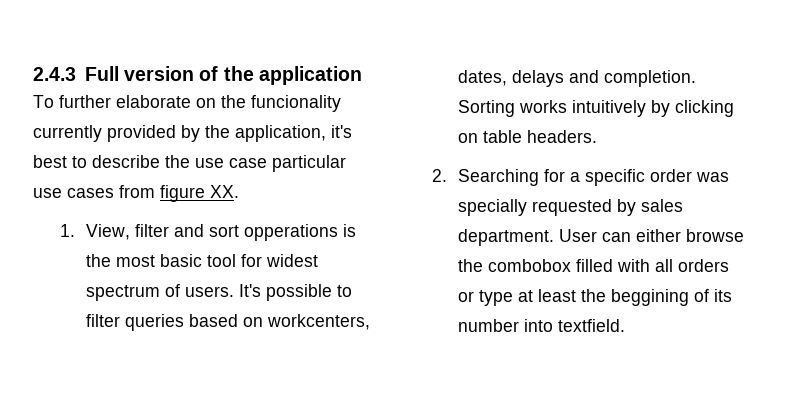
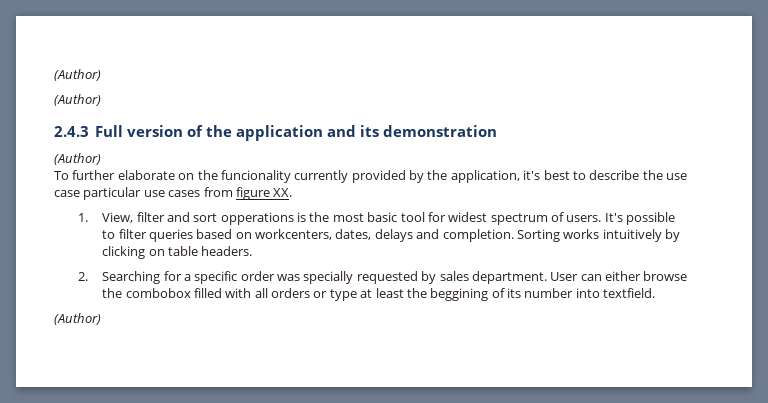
(33, 74) none -> [54,69,101,81] [54,94,101,106] (Author) // (Author) //
(362, 75) none -> [327,125,498,137] [54,153,101,165] and its demonstration // (Author)
(626, 325) none -> [54,313,101,325] // (Author)

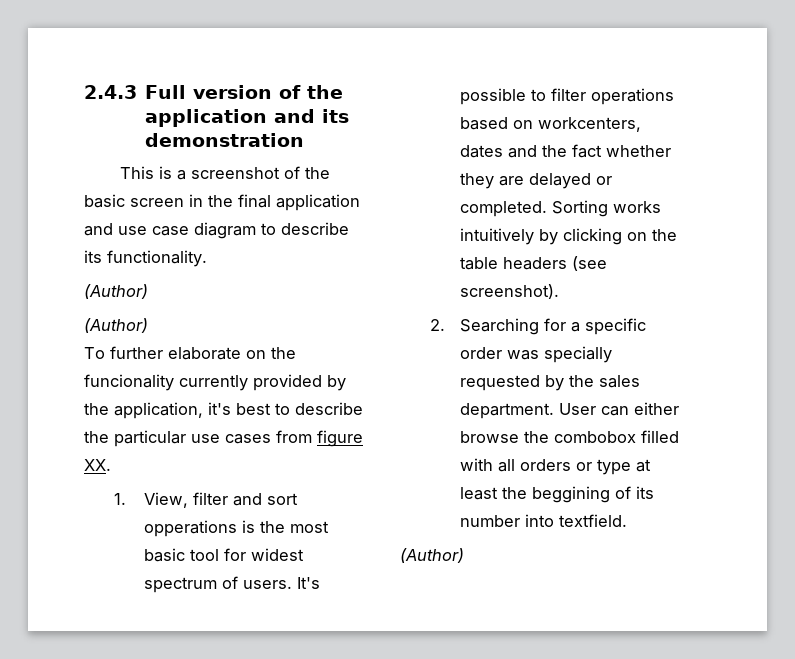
[54,69,101,81] [54,94,101,106] (Author) // (Author) // -> (84, 92) none
(498, 131) none -> [120,166,331,180] [84,194,360,211] [84,222,349,239] [84,250,207,267] [84,284,148,299] // This is a screenshot of the basic screen in the final application and use case diagram to describe its functionality. // (Author)
[666,173,687,180] [54,190,80,197] use case -> (109, 437) none
[148,229,193,242] queries -> [590,88,674,105] operations
[335,229,514,242] dates, delays and completion. -> [459,144,671,158] [459,173,612,189] [459,201,547,217] dates and the fact whether they are delayed or completed.
[167,246,253,256] table headers. -> [651,229,677,241] [459,256,607,271] [459,284,559,299] the table headers (see screenshot).
(437, 277) none -> [568,375,594,387] the

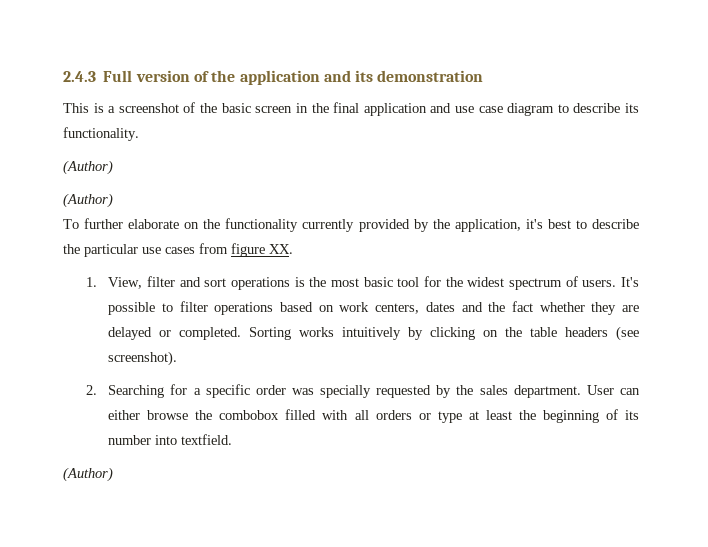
[84,374,174,391] funcionality -> [225,218,299,232] functionality
[143,520,237,537] opperations -> [230,277,290,290] operations
(246, 554) none -> [445,277,463,287] the
[537,117,641,132] workcenters, -> [339,302,420,314] work centers,
[531,486,610,503] beggining -> [542,410,599,423] beginning

